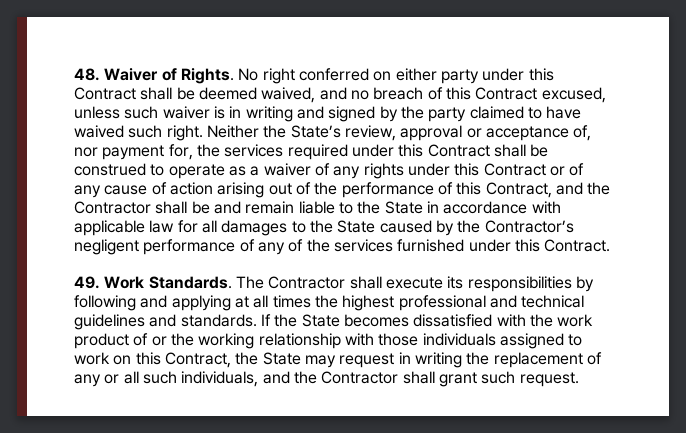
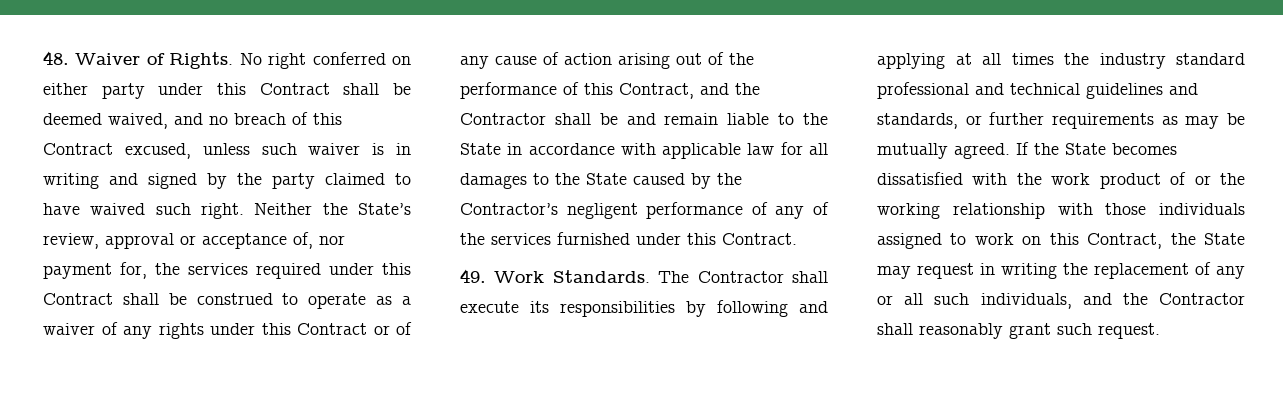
[342,295,395,311] highest -> [1099,53,1245,69] industry standard
[180,314,257,327] standards. -> [877,112,1245,129] [877,143,1010,159] standards, or further requirements as may be mutually agreed.
(435, 377) none -> [919,323,1003,339] reasonably

